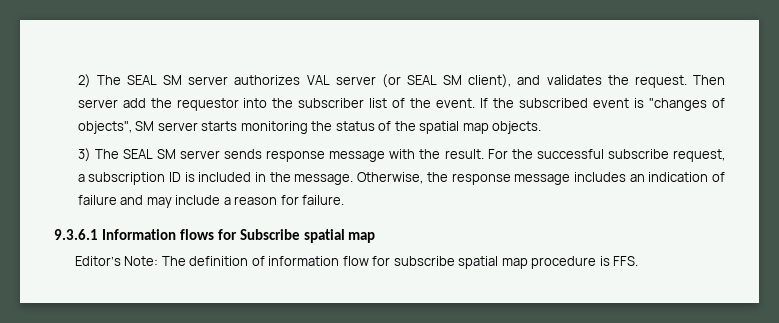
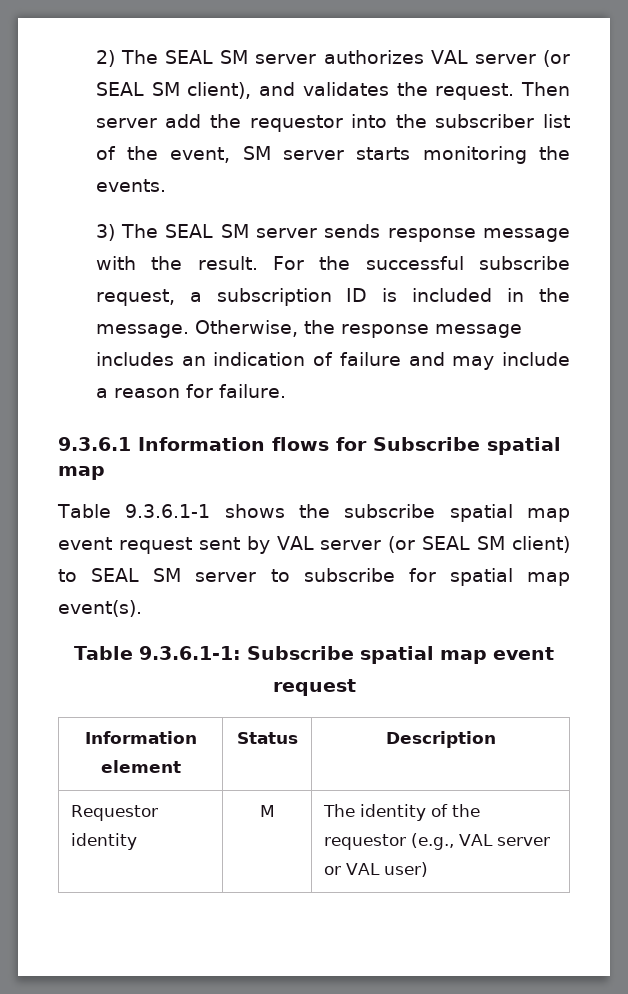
[436,98,725,111] [77,121,132,134] event. If the subscribed event is "changes of objects", -> [170,147,231,163] event,
[335,121,542,134] status of the spatial map objects. -> [95,179,166,192] events.
[74,256,639,269] Editor’s Note: The definition of information flow for subscribe spatial map procedure is FFS. -> [57,504,570,522] [58,536,570,554] [58,568,570,586] [58,600,142,617] [73,646,555,664] [272,679,356,696] [84,731,197,744] [100,760,181,773] [236,732,298,744] [385,731,496,748] [71,805,159,821] [71,833,138,850] [259,805,275,817] [323,804,481,821] [324,833,551,850] [324,862,429,877] Table 9.3.6.1-1 shows the subscribe spatial map event request sent by VAL server (or SEAL SM client) to SEAL SM server to subscribe for spatial map event(s). // Table 9.3.6.1-1: Subscribe spatial map event request // Information element | Status | Description // Requestor identity | M | The identity of the requestor (e.g., VAL server or VAL user)

